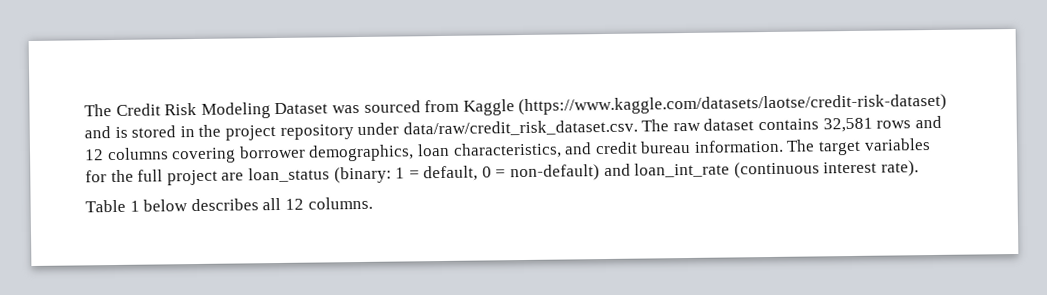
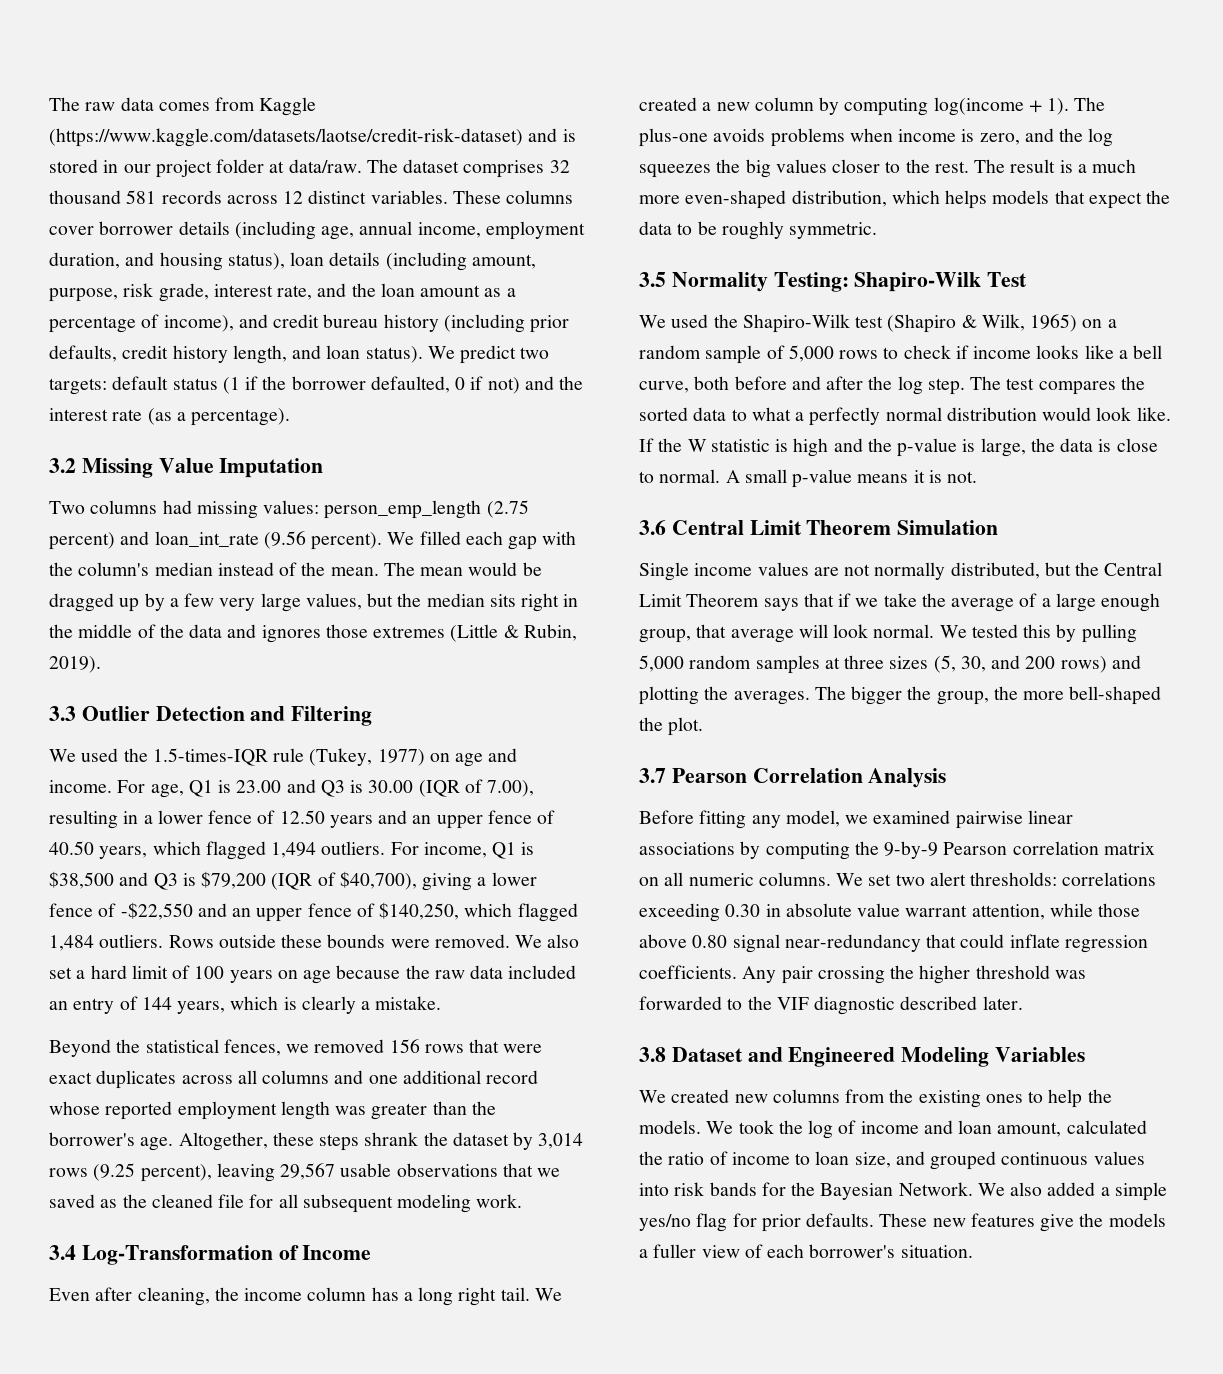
[84,100,421,119] The Credit Risk Modeling Dataset was sourced -> [49,97,210,111] The raw data comes
[198,115,942,141] [84,138,931,164] [85,160,920,186] [85,196,373,213] the project repository under data/raw/credit_risk_dataset.csv. The raw dataset contains 32,581 rows and 12 columns covering borrower demographics, loan characteristics, and credit bureau information. The target variables for the full project are loan_status (binary: 1 = default, 0 = non-default) and loan_int_rate (continuous interest rate). // Table 1 below describes all 12 columns. -> [123,159,570,178] [49,190,574,204] [49,221,585,240] [49,252,536,271] [49,283,516,302] [49,314,570,333] [49,345,550,364] [49,376,584,395] [49,408,291,426] [49,458,324,478] [49,500,529,519] [49,531,577,550] [49,562,542,576] [49,593,579,612] [49,624,577,643] [49,656,101,673] [49,706,373,726] [49,748,518,767] [49,779,535,798] [49,810,556,829] [49,841,535,860] [49,871,537,891] [49,902,578,922] [49,934,580,951] [49,965,577,984] [49,996,442,1014] [49,1039,543,1057] [49,1070,539,1089] [49,1101,496,1120] [49,1132,584,1151] [49,1163,561,1182] [49,1194,523,1213] [49,1245,372,1265] [49,1287,562,1306] [639,97,1106,116] [639,128,1114,147] [639,159,1137,178] [639,190,1171,209] [639,221,878,240] [639,272,1028,292] [639,314,1117,333] [639,345,1163,364] [639,376,1145,395] [639,407,1171,426] [639,438,1158,457] [639,469,978,488] [639,520,999,535] [639,562,1163,581] [639,593,1161,612] [639,624,1137,643] [639,655,1141,674] [639,686,1162,705] [639,717,704,736] [639,768,947,788] [639,810,1073,829] [639,841,1155,860] [639,872,1157,886] [639,903,1141,922] [639,934,1148,953] [639,965,1086,984] [639,996,1023,1015] [639,1047,1086,1067] [639,1089,1112,1108] [639,1120,1147,1139] [639,1151,1145,1170] [639,1182,1167,1201] [639,1213,1166,1232] [639,1244,973,1258] our project folder at data/raw. The dataset comprises 32 thousand 581 records across 12 distinct variables. These columns cover borrower details (including age, annual income, employment duration, and housing status), loan details (including amount, purpose, risk grade, interest rate, and the loan amount as a percentage of income), and credit bureau history (including prior defaults, credit history length, and loan status). We predict two targets: default status (1 if the borrower defaulted, 0 if not) and the interest rate (as a percentage). // 3.2 Missing Value Imputation // Two columns had missing values: person_emp_length (2.75 percent) and loan_int_rate (9.56 percent). We filled each gap with the column's median instead of the mean. The mean would be dragged up by a few very large values, but the median sits right in the middle of the data and ignores those extremes (Little & Rubin, 2019). // 3.3 Outlier Detection and Filtering // We used the 1.5-times-IQR rule (Tukey, 1977) on age and income. For age, Q1 is 23.00 and Q3 is 30.00 (IQR of 7.00), resulting in a lower fence of 12.50 years and an upper fence of 40.50 years, which flagged 1,494 outliers. For income, Q1 is $38,500 and Q3 is $79,200 (IQR of $40,700), giving a lower fence of -$22,550 and an upper fence of $140,250, which flagged 1,484 outliers. Rows outside these bounds were removed. We also set a hard limit of 100 years on age because the raw data included an entry of 144 years, which is clearly a mistake. // Beyond the statistical fences, we removed 156 rows that were exact duplicates across all columns and one additional record whose reported employment length was greater than the borrower's age. Altogether, these steps shrank the dataset by 3,014 rows (9.25 percent), leaving 29,567 usable observations that we saved as the cleaned file for all subsequent modeling work. // 3.4 Log-Transformation of Income // Even after cleaning, the income column has a long right tail. We created a new column by computing log(income + 1). The plus-one avoids problems when income is zero, and the log squeezes the big values closer to the rest. The result is a much more even-shaped distribution, which helps models that expect the data to be roughly symmetric. // 3.5 Normality Testing: Shapiro-Wilk Test // We used the Shapiro-Wilk test (Shapiro & Wilk, 1965) on a random sample of 5,000 rows to check if income looks like a bell curve, both before and after the log step. The test compares the sorted data to what a perfectly normal distribution would look like. If the W statistic is high and the p-value is large, the data is close to normal. A small p-value means it is not. // 3.6 Central Limit Theorem Simulation // Single income values are not normally distributed, but the Central Limit Theorem says that if we take the average of a large enough group, that average will look normal. We tested this by pulling 5,000 random samples at three sizes (5, 30, and 200 rows) and plotting the averages. The bigger the group, the more bell-shaped the plot. // 3.7 Pearson Correlation Analysis // Before fitting any model, we examined pairwise linear associations by computing the 9-by-9 Pearson correlation matrix on all numeric columns. We set two alert thresholds: correlations exceeding 0.30 in absolute value warrant attention, while those above 0.80 signal near-redundancy that could inflate regression coefficients. Any pair crossing the higher threshold was forwarded to the VIF diagnostic described later. // 3.8 Dataset and Engineered Modeling Variables // We created new columns from the existing ones to help the models. We took the log of income and loan amount, calculated the ratio of income to loan size, and grouped continuous values into risk bands for the Bayesian Network. We also added a simple yes/no flag for prior defaults. These new features give the models a fuller view of each borrower's situation.

